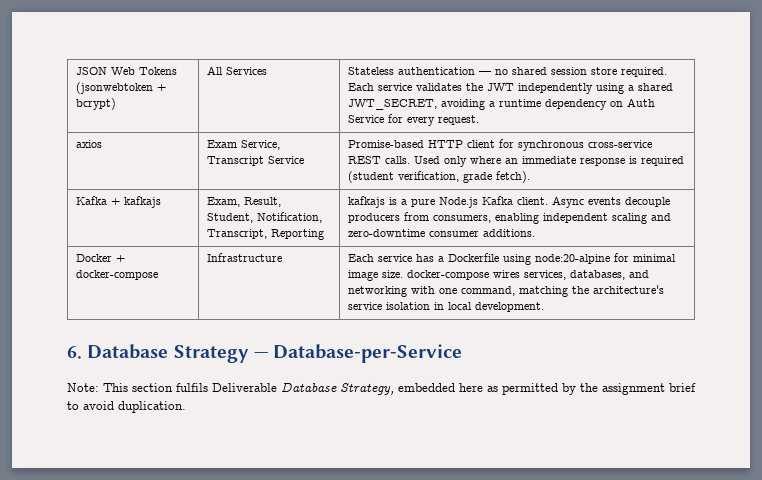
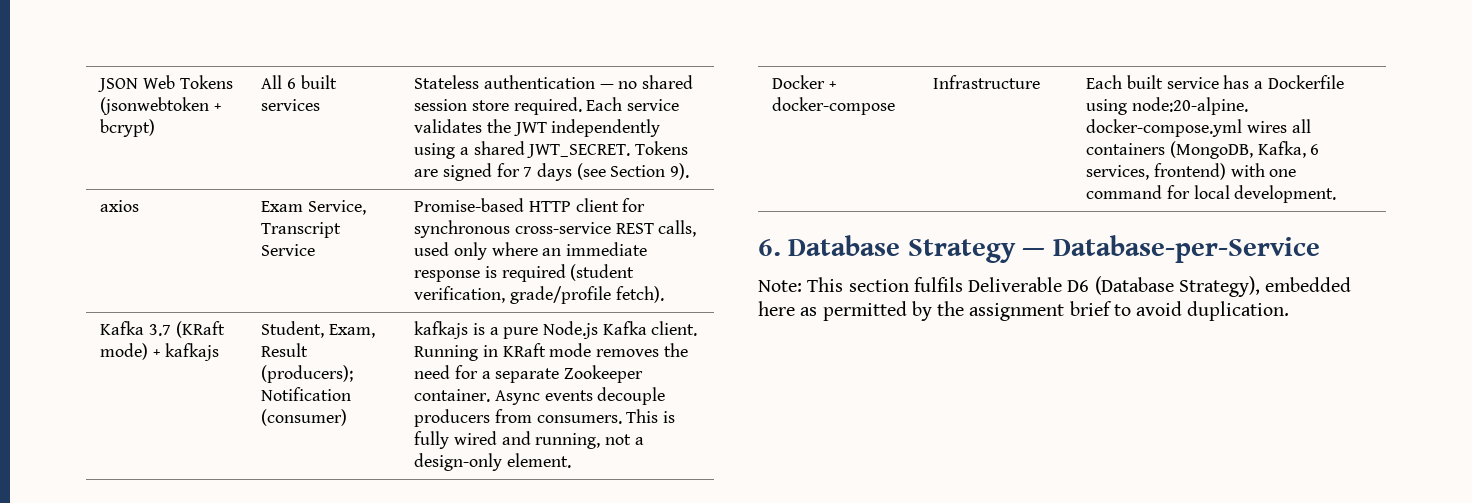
[226,67,268,75] Services -> [286,75,337,89] [261,99,321,111] 6 built services
[348,98,656,110] [348,114,480,126] JWT_SECRET, avoiding a runtime dependency on Auth Service for every request. -> [527,141,688,158] [414,163,690,181] JWT_SECRET. Tokens are signed for 7 days (see Section 9).
[385,156,441,164] calls. Used -> [658,220,697,237] [414,242,450,256] calls, used
[463,172,493,183] grade -> [509,286,611,304] grade/profile
(108, 200) none -> [148,321,225,338] [100,343,149,360] 3.7 (KRaft mode)
[207,197,282,207] [207,212,323,223] [207,229,325,240] Exam, Result, Student, Notification, Transcript, Reporting -> [261,321,375,338] [261,343,309,357] [261,365,354,383] [261,387,352,401] [261,409,348,426] Student, Exam, Result (producers); Notification (consumer)
(549, 201) none -> [414,343,688,361] [414,365,643,383] [414,389,491,402] Running in KRaft mode removes the need for a separate Zookeeper container.
[433,213,672,224] [348,229,536,237] consumers, enabling independent scaling and zero-downtime consumer additions. -> [536,409,675,424] [414,431,644,449] [414,453,571,471] consumers. This is fully wired and running, not a design-only element.
(375, 258) none -> [1126,75,1163,89] built
[535,253,677,264] [348,270,650,281] [348,285,665,297] [348,302,445,310] node:20-alpine for minimal image size. docker-compose wires services, databases, and networking with one command, matching the architecture's service isolation in -> [1131,97,1248,115] [1086,119,1311,137] [1086,141,1320,159] [1086,163,1297,180] [1086,185,1190,199] node:20-alpine. docker-compose.yml wires all containers (MongoDB, Kafka, 6 services, frontend) with one command for
[281,382,394,395] Database Strategy, -> [1067,276,1260,297] D6 (Database Strategy),

